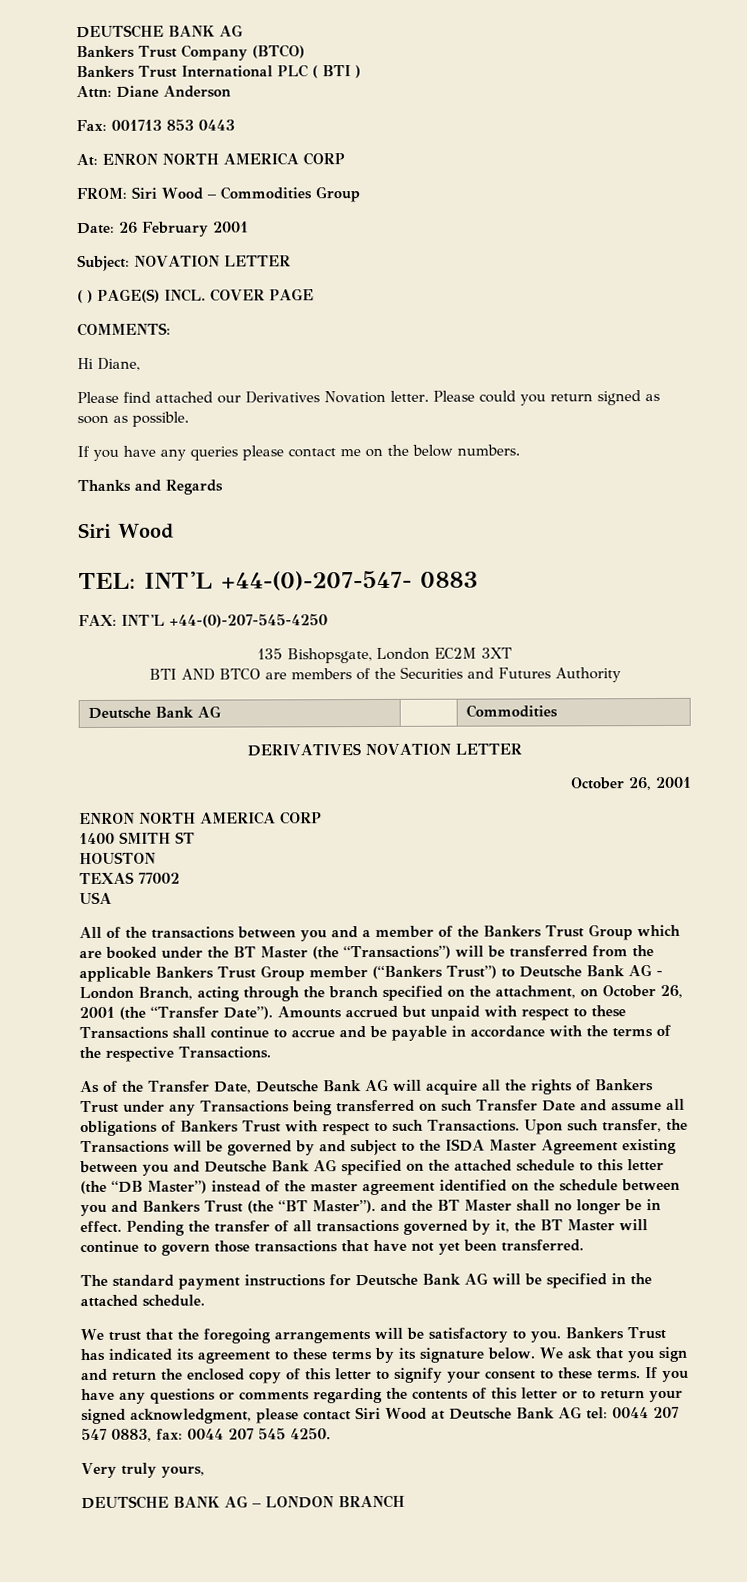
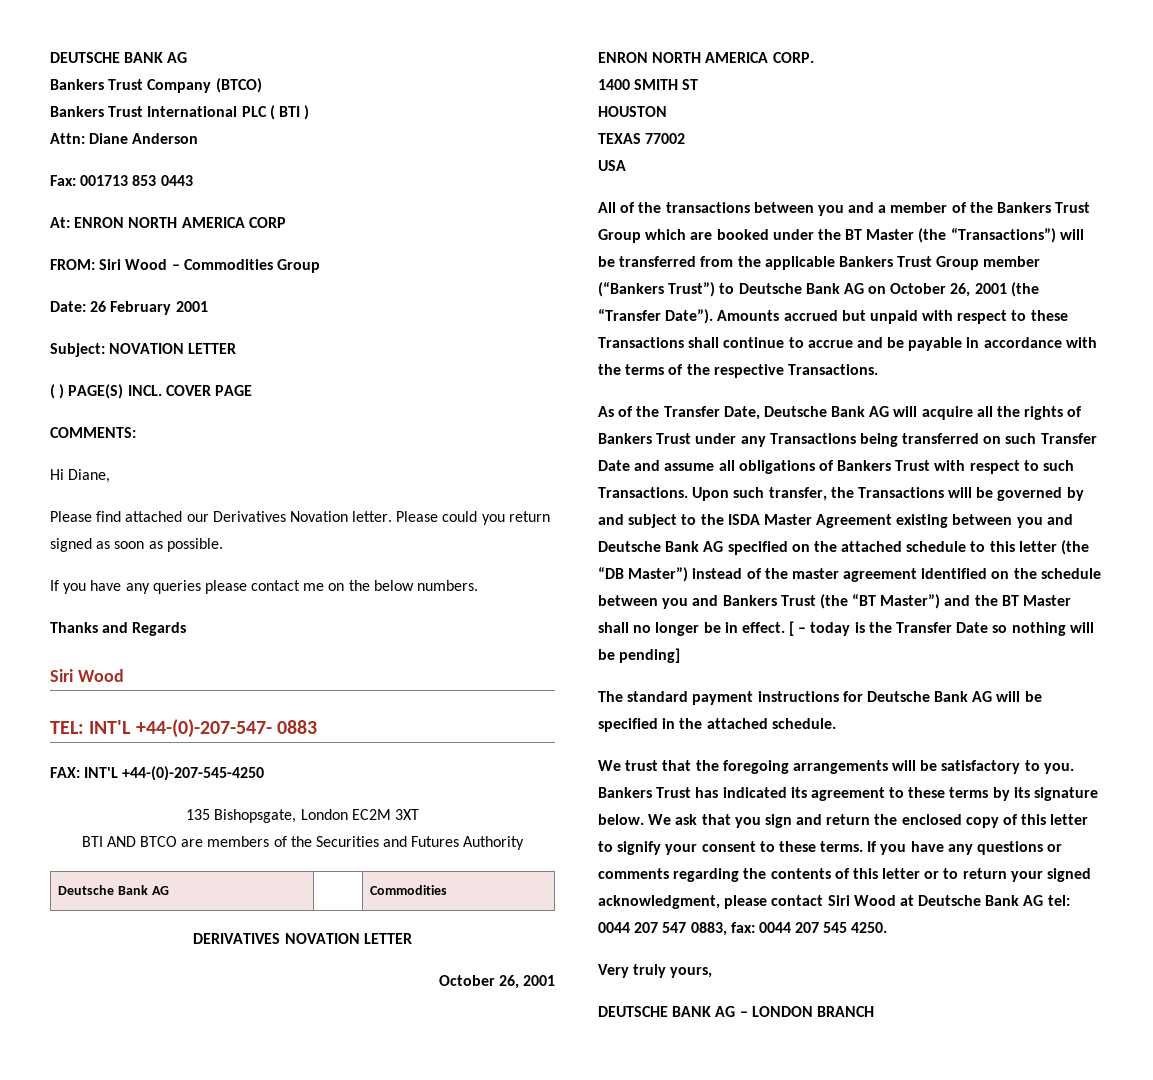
[280,811,322,825] CORP -> [772,52,814,63] CORP.
[655,970,663,977] [79,985,576,1002] - London Branch, acting through the branch specified on the attachment, -> (864, 288) none
[311,1199,376,1214] Master”). -> [880,594,941,609] Master”)
[126,1219,648,1236] [80,1239,584,1256] Pending the transfer of all transactions governed by it, the BT Master will continue to govern those transactions that have not yet been transferred. -> [789,621,1094,636] [598,648,681,663] [ – today is the Transfer Date so nothing will be pending]

